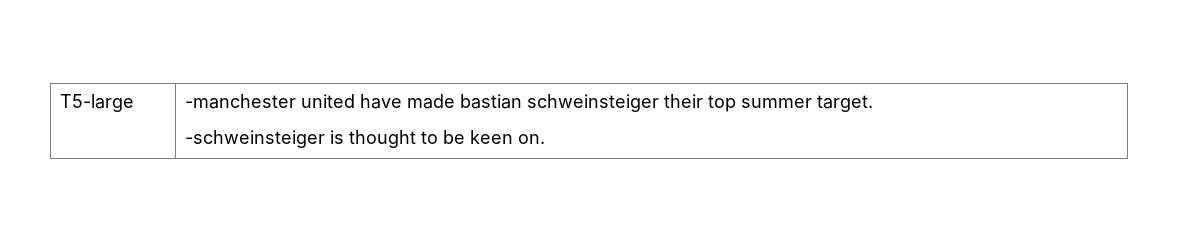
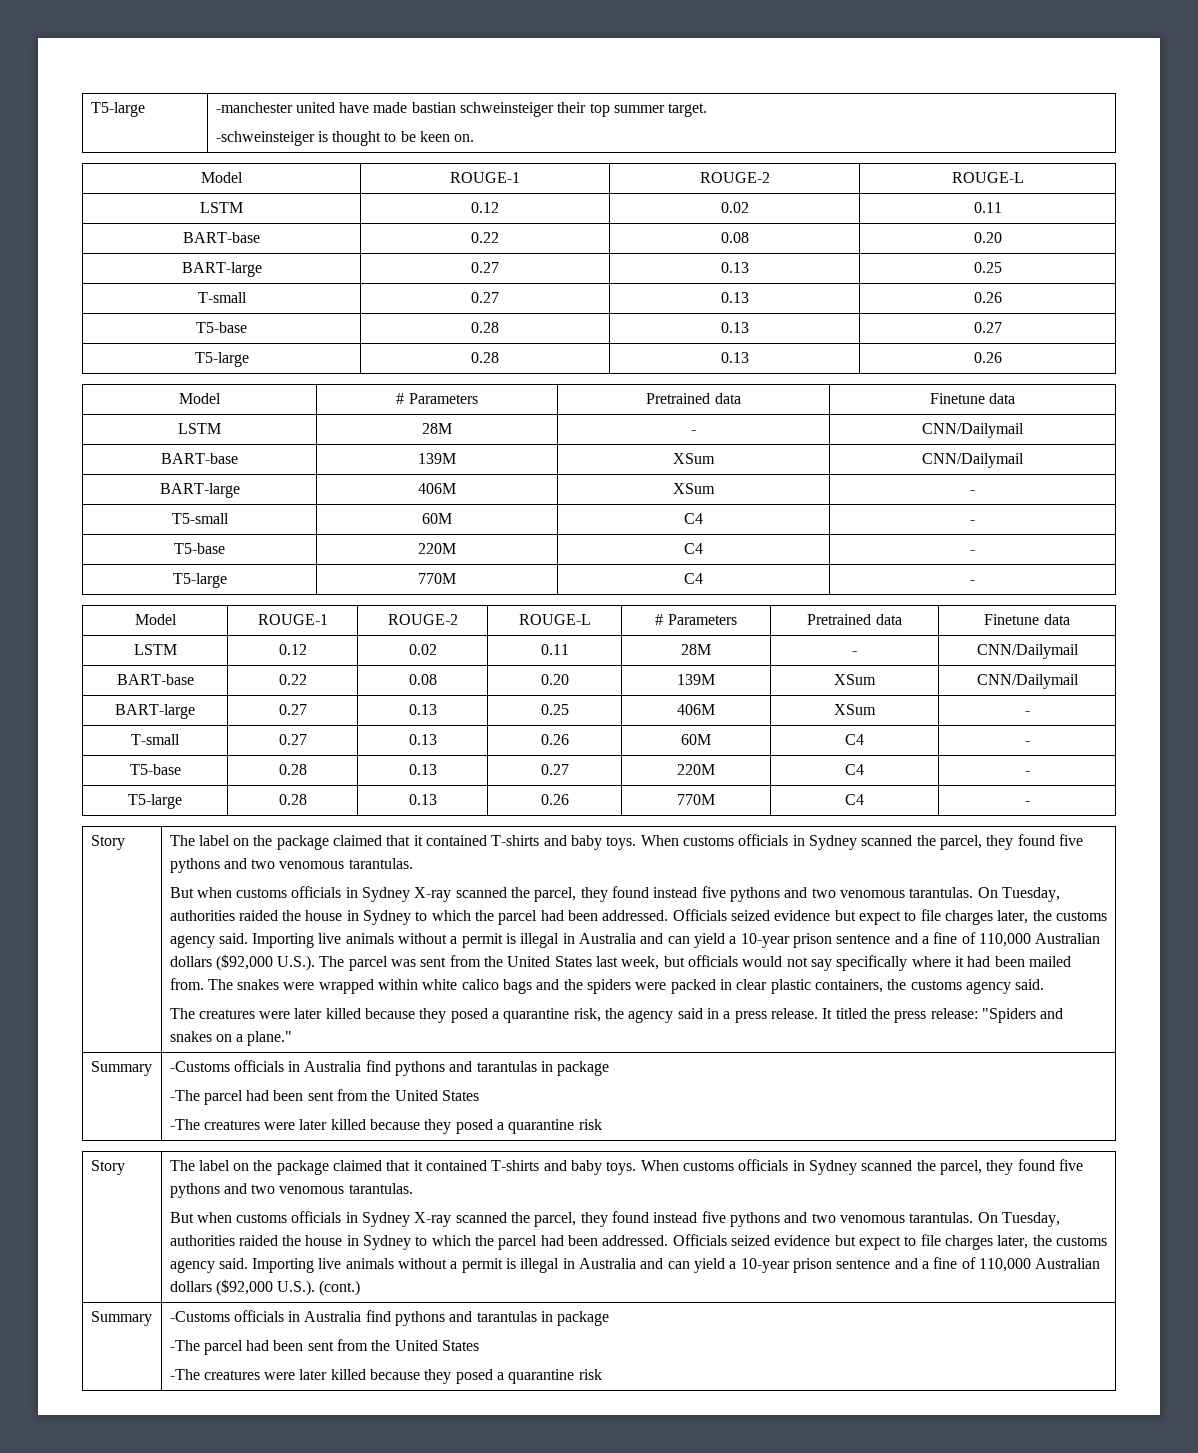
(546, 139) none -> [201,172,243,183] [450,172,520,183] [699,172,770,183] [951,172,1024,183] [200,202,243,213] [471,202,499,213] [720,202,749,213] [973,202,1002,213] [183,232,260,243] [471,232,499,243] [720,232,749,243] [973,232,1002,243] [181,262,262,277] [471,262,499,273] [720,262,749,273] [973,262,1002,273] [197,292,247,303] [471,292,499,303] [720,292,749,303] [973,292,1002,303] [196,322,247,333] [471,322,499,333] [720,322,749,333] [973,322,1002,333] [194,352,249,367] [471,352,499,363] [720,352,749,363] [973,352,1002,363] [179,393,221,404] [396,393,478,404] [646,393,741,404] [929,393,1016,404] [178,423,221,434] [422,423,452,434] [691,430,696,434] [922,423,1024,438] [161,453,238,464] [418,453,456,464] [673,453,715,464] [922,453,1024,468] [159,483,240,498] [418,483,456,494] [673,483,715,494] [970,490,975,494] [171,513,229,524] [422,513,452,524] [684,513,703,524] [970,520,975,524] [174,543,225,554] [418,543,456,554] [684,543,703,554] [970,550,975,554] [172,573,227,588] [418,573,456,584] [684,573,703,584] [970,580,975,584] [134,614,177,625] [257,614,328,625] [387,614,458,625] [518,614,591,625] [655,614,737,625] [807,614,902,625] [984,614,1070,625] [133,644,177,655] [278,644,307,655] [408,644,437,655] [540,644,569,655] [681,644,711,655] [852,651,857,655] [976,644,1079,659] [116,674,194,685] [278,674,307,685] [408,674,437,685] [540,674,569,685] [677,674,715,685] [834,674,876,685] [976,674,1079,689] [115,704,195,719] [278,704,307,715] [408,704,437,715] [540,704,569,715] [677,704,715,715] [834,704,876,715] [1024,711,1030,715] [131,734,180,745] [278,734,307,745] [408,734,437,745] [540,734,569,745] [681,734,711,745] [845,734,864,745] [1024,741,1030,745] [129,764,181,775] [278,764,307,775] [408,764,437,775] [540,764,569,775] [677,764,715,775] [845,764,864,775] [1024,771,1030,775] [128,794,182,809] [278,794,307,805] [408,794,437,805] [540,794,569,805] [677,794,715,805] [845,794,864,805] [1024,801,1030,805] [90,835,125,850] [169,834,1083,850] [169,858,413,873] [169,886,1060,902] [169,909,1107,925] [169,932,1101,948] [169,954,1071,971] [169,978,1045,994] [169,1008,1064,1023] [169,1031,293,1046] [90,1061,152,1076] [169,1060,610,1076] [169,1089,480,1105] [169,1119,602,1134] [90,1160,125,1175] [169,1159,1083,1175] [169,1183,413,1198] [169,1211,1060,1227] [169,1234,1107,1250] [169,1257,1101,1273] [169,1279,361,1296] [90,1311,152,1326] [169,1310,610,1326] [169,1339,480,1355] [169,1369,602,1384] // Model | ROUGE-1 | ROUGE-2 | ROUGE-L // LSTM | 0.12 | 0.02 | 0.11 // BART-base | 0.22 | 0.08 | 0.20 // BART-large | 0.27 | 0.13 | 0.25 // T-small | 0.27 | 0.13 | 0.26 // T5-base | 0.28 | 0.13 | 0.27 // T5-large | 0.28 | 0.13 | 0.26 // Model | # Parameters | Pretrained data | Finetune data // LSTM | 28M | - | CNN/Dailymail // BART-base | 139M | XSum | CNN/Dailymail // BART-large | 406M | XSum | - // T5-small | 60M | C4 | - // T5-base | 220M | C4 | - // T5-large | 770M | C4 | - // Model | ROUGE-1 | ROUGE-2 | ROUGE-L | # Parameters | Pretrained data | Finetune data // LSTM | 0.12 | 0.02 | 0.11 | 28M | - | CNN/Dailymail // BART-base | 0.22 | 0.08 | 0.20 | 139M | XSum | CNN/Dailymail // BART-large | 0.27 | 0.13 | 0.25 | 406M | XSum | - // T-small | 0.27 | 0.13 | 0.26 | 60M | C4 | - // T5-base | 0.28 | 0.13 | 0.27 | 220M | C4 | - // T5-large | 0.28 | 0.13 | 0.26 | 770M | C4 | - // Story | The label on the package claimed that it contained T-shirts and baby toys. When customs officials in Sydney scanned the parcel, they found five pythons and two venomous tarantulas. // But when customs officials in Sydney X-ray scanned the parcel, they found instead five pythons and two venomous tarantulas. On Tuesday, authorities raided the house in Sydney to which the parcel had been addressed. Officials seized evidence but expect to file charges later, the customs agency said. Importing live animals without a permit is illegal in Australia and can yield a 10-year prison sentence and a fine of 110,000 Australian dollars ($92,000 U.S.). The parcel was sent from the United States last week, but officials would not say specifically where it had been mailed from. The snakes were wrapped within white calico bags and the spiders were packed in clear plastic containers, the customs agency said. // The creatures were later killed because they posed a quarantine risk, the agency said in a press release. It titled the press release: "Spiders and snakes on a plane." // Summary | -Customs officials in Australia find pythons and tarantulas in package // -The parcel had been sent from the United States // -The creatures were later killed because they posed a quarantine risk // Story | The label on the package claimed that it contained T-shirts and baby toys. When customs officials in Sydney scanned the parcel, they found five pythons and two venomous tarantulas. // But when customs officials in Sydney X-ray scanned the parcel, they found instead five pythons and two venomous tarantulas. On Tuesday, authorities raided the house in Sydney to which the parcel had been addressed. Officials seized evidence but expect to file charges later, the customs agency said. Importing live animals without a permit is illegal in Australia and can yield a 10-year prison sentence and a fine of 110,000 Australian dollars ($92,000 U.S.). (cont.) // Summary | -Customs officials in Australia find pythons and tarantulas in package // -The parcel had been sent from the United States // -The creatures were later killed because they posed a quarantine risk

